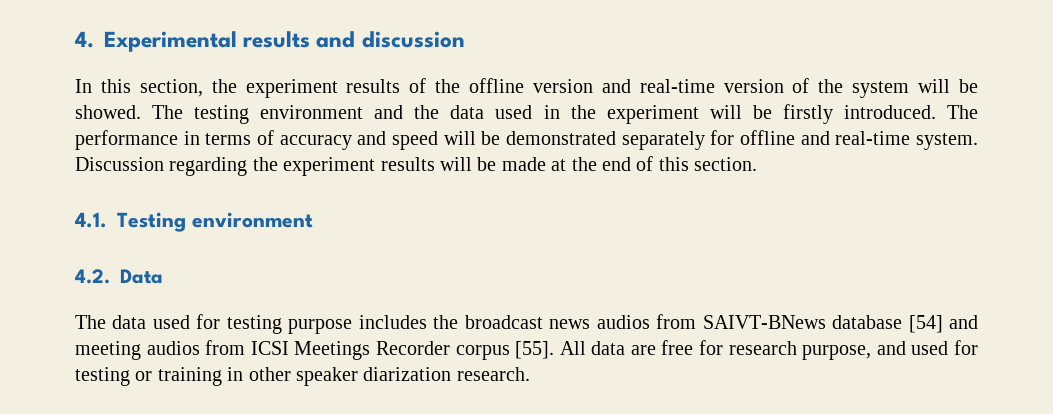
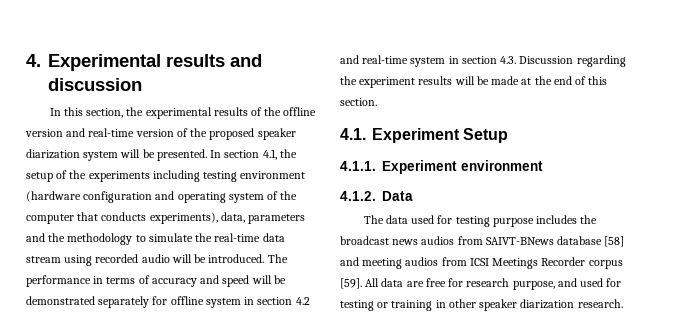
[245,79,338,98] experiment -> [145,107,212,119] experimental
[852,79,978,98] [75,104,833,124] system will be showed. The testing environment and the data used in the experiment will be firstly -> [209,128,296,140] [26,149,297,161] [26,170,306,182] [26,191,298,203] [26,212,306,224] [26,233,285,245] [26,254,207,266] proposed speaker diarization system will be presented. In section 4.1, the setup of the experiments including testing environment (hardware configuration and operating system of the computer that conducts experiments), data, parameters and the methodology to simulate the real-time data stream using recorded audio will be
[800,131,978,150] and real-time system. -> [205,297,310,308] [340,55,517,67] system in section 4.2 and real-time system in section 4.3.
[117,212,186,232] Testing -> [372,128,509,143] [340,160,457,174] Experiment Setup // 4.1.1. Experiment
[75,269,110,284] 4.2. -> [340,191,376,201] 4.1.2.
[908,315,943,333] [54] -> [604,236,625,247] [58]
[515,341,555,359] [55]. -> [340,278,362,289] [59].

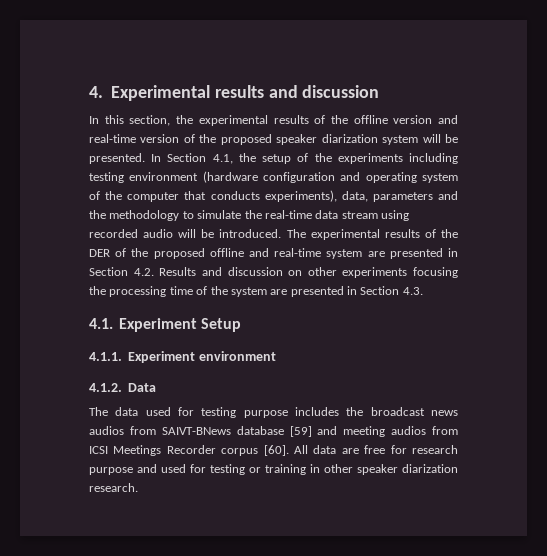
[224,150,260,158] section -> [167,153,207,162] Section
[26,275,286,287] [26,296,310,308] [340,55,626,67] [340,76,608,88] [340,98,377,106] performance in terms of accuracy and speed will be demonstrated separately for offline system in section 4.2 and real-time system in section 4.3. Discussion regarding the experiment results will be made at the end of this section. -> [310,229,458,240] [89,248,458,259] [89,267,458,278] [89,286,423,297] experimental results of the DER of the proposed offline and real-time system are presented in Section 4.2. Results and discussion on other experiments focusing the processing time of the system are presented in Section 4.3.
[604,236,625,247] [58] -> [289,426,312,437] [59]
[340,278,362,289] [59]. -> [263,445,289,456] [60].
[512,281,555,290] purpose, -> [89,467,133,475] purpose

